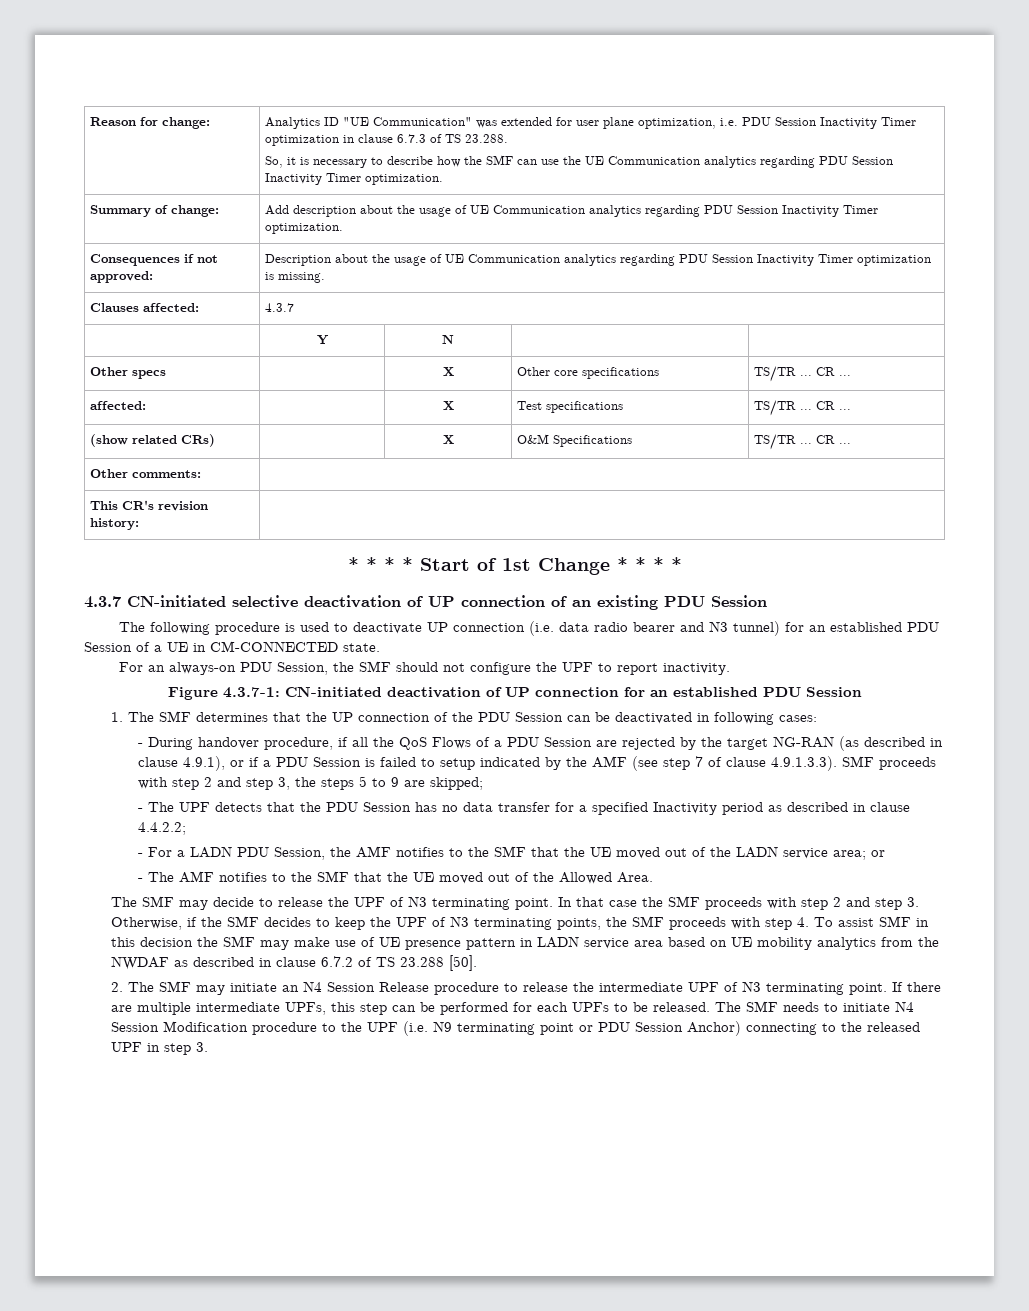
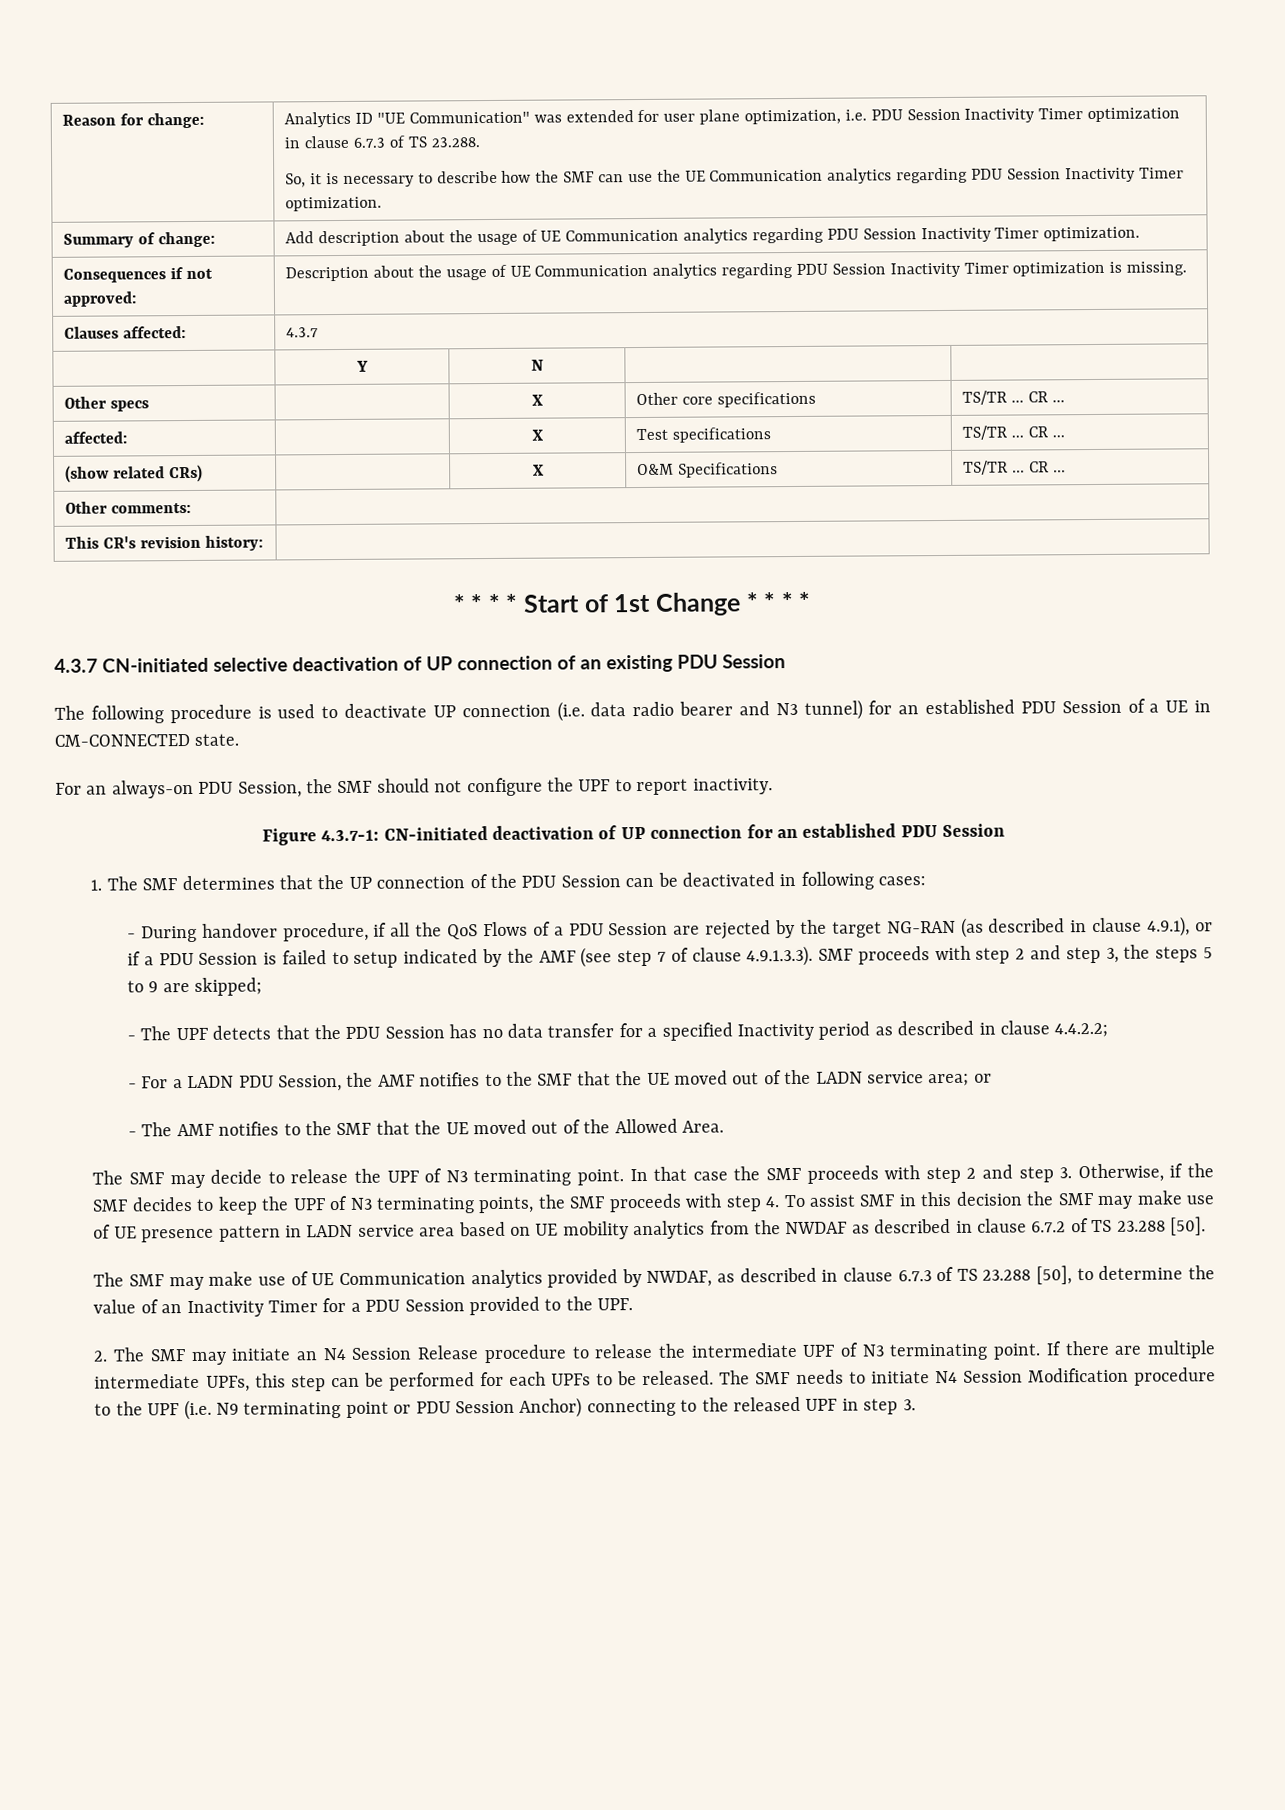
(477, 963) none -> [93,1265,1215,1291] [93,1296,634,1318] // The SMF may make use of UE Communication analytics provided by NWDAF, as described in clause 6.7.3 of TS 23.288 [50], to determine the value of an Inactivity Timer for a PDU Session provided to the UPF.

